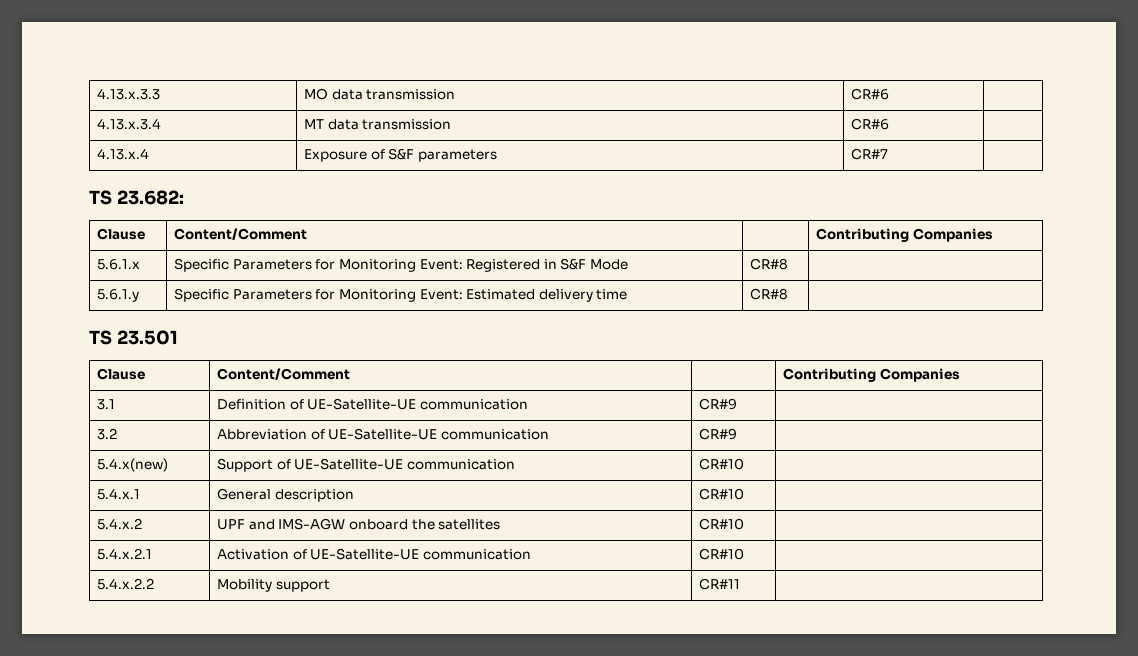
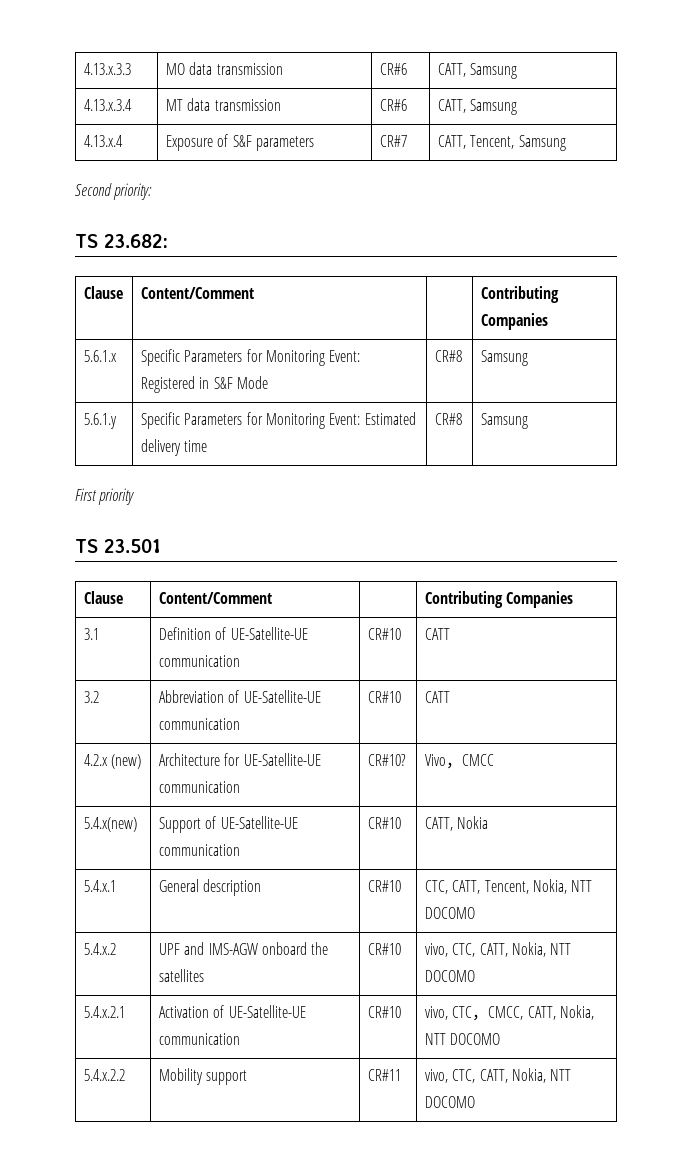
(889, 94) none -> [437,63,518,79] CATT, Samsung
(889, 124) none -> [437,99,518,115] CATT, Samsung
(888, 154) none -> [437,135,566,151] [75,183,153,200] CATT, Tencent, Samsung // Second priority:
(788, 264) none -> [480,350,528,366] Samsung
(788, 294) none -> [480,413,528,429] [75,488,135,505] Samsung // First priority
[698,398,737,410] CR#9 | -> [367,628,401,640] [424,628,450,640] CR#10 | CATT
[698,428,737,440] CR#9 | -> [367,691,401,703] [424,691,450,703] [83,754,142,769] [158,753,321,766] [158,781,240,793] [367,754,406,766] [424,754,494,769] CR#10 | CATT // 4.2.x (new) | Architecture for UE-Satellite-UE communication | CR#10? | Vivo，CMCC
(744, 464) none -> [424,816,489,831] CATT, Nokia
(744, 494) none -> [424,879,593,894] [424,907,475,919] CTC, CATT, Tencent, Nokia, NTT DOCOMO
(744, 524) none -> [424,942,572,957] [424,970,475,982] vivo, CTC, CATT, Nokia, NTT DOCOMO
[96,578,154,590] [216,579,330,592] [698,578,740,590] // 5.4.x.2.2 | Mobility support | CR#11 | -> [424,1005,594,1021] [424,1033,501,1045] [83,1069,125,1081] [158,1068,248,1085] [367,1069,401,1081] [424,1068,572,1083] [424,1096,475,1108] vivo, CTC，CMCC, CATT, Nokia, NTT DOCOMO // 5.4.x.2.2 | Mobility support | CR#11 | vivo, CTC, CATT, Nokia, NTT DOCOMO

